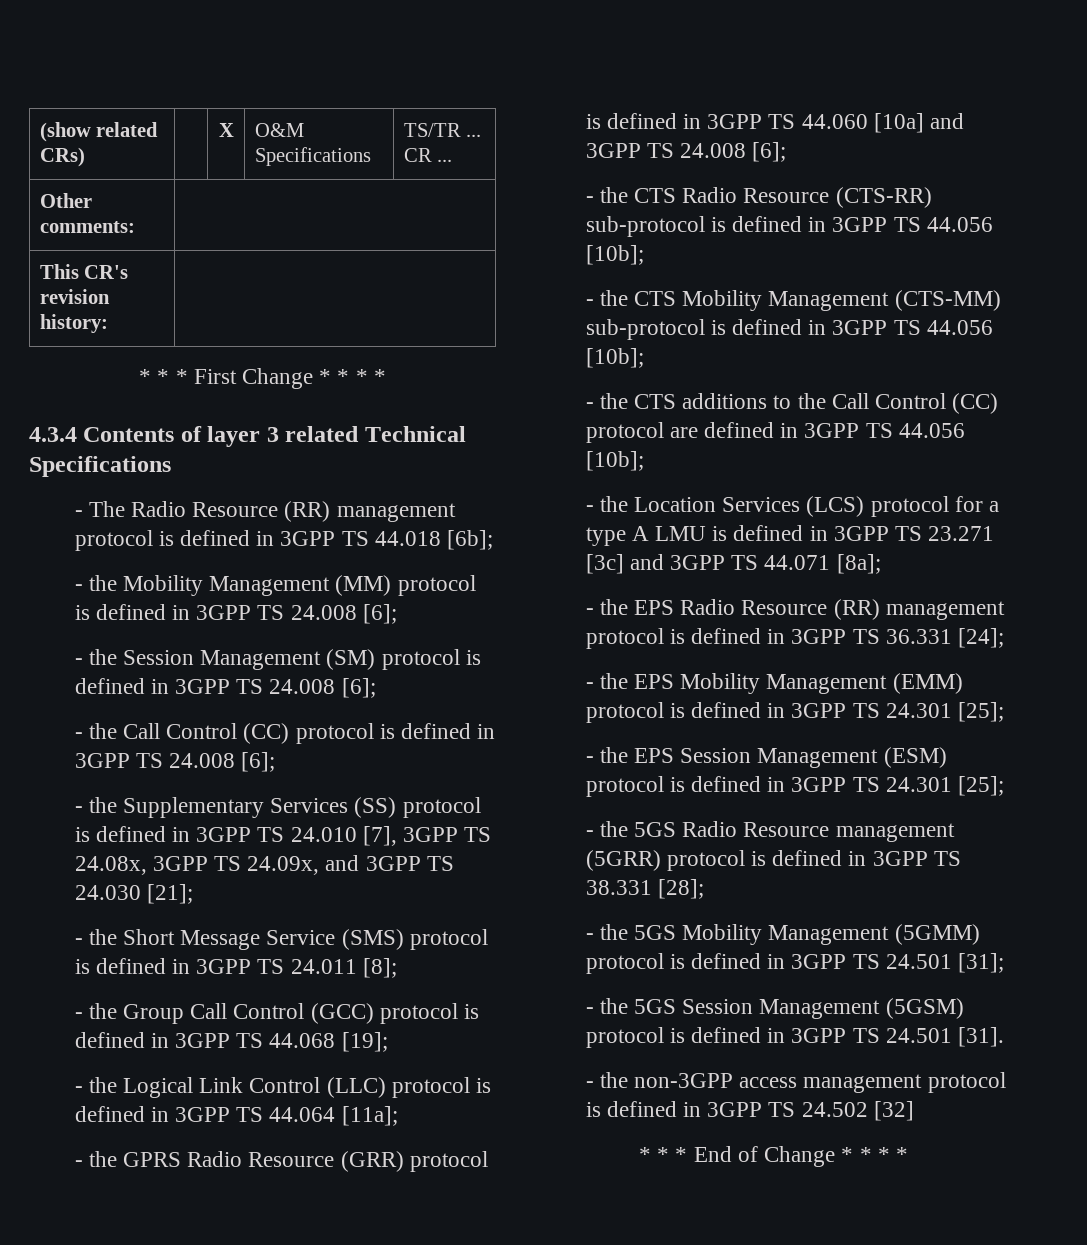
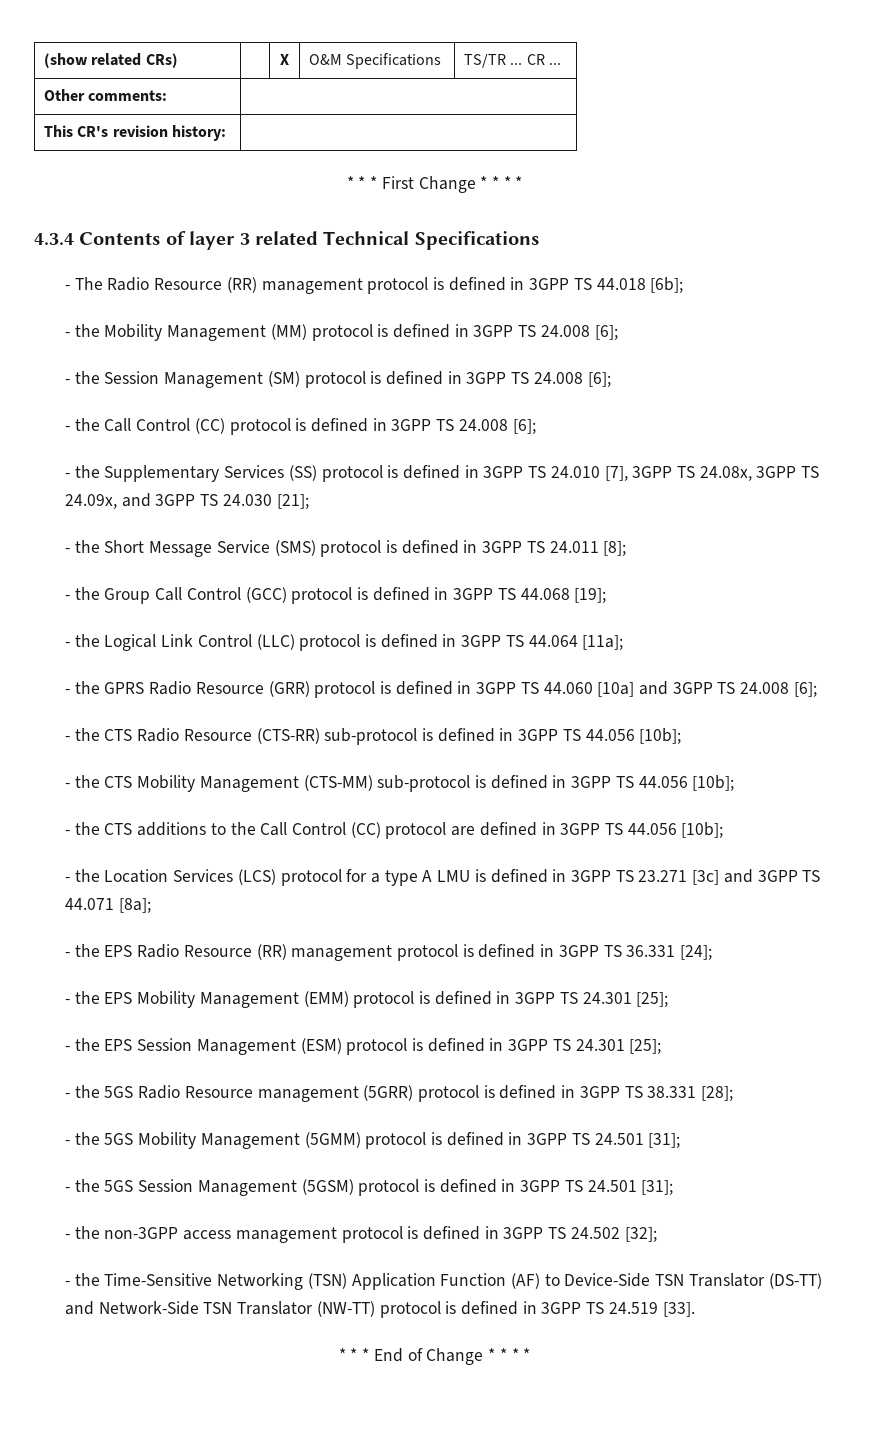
[958,1027,1005,1047] [31]. -> [641,1180,674,1195] [31];
[873,1101,914,1121] [32] -> [624,1227,657,1242] [64,1273,822,1290] [64,1301,695,1318] [32]; // - the Time-Sensitive Networking (TSN) Application Function (AF) to Device-Side TSN Translator (DS-TT) and Network-Side TSN Translator (NW-TT) protocol is defined in 3GPP TS 24.519 [33].

